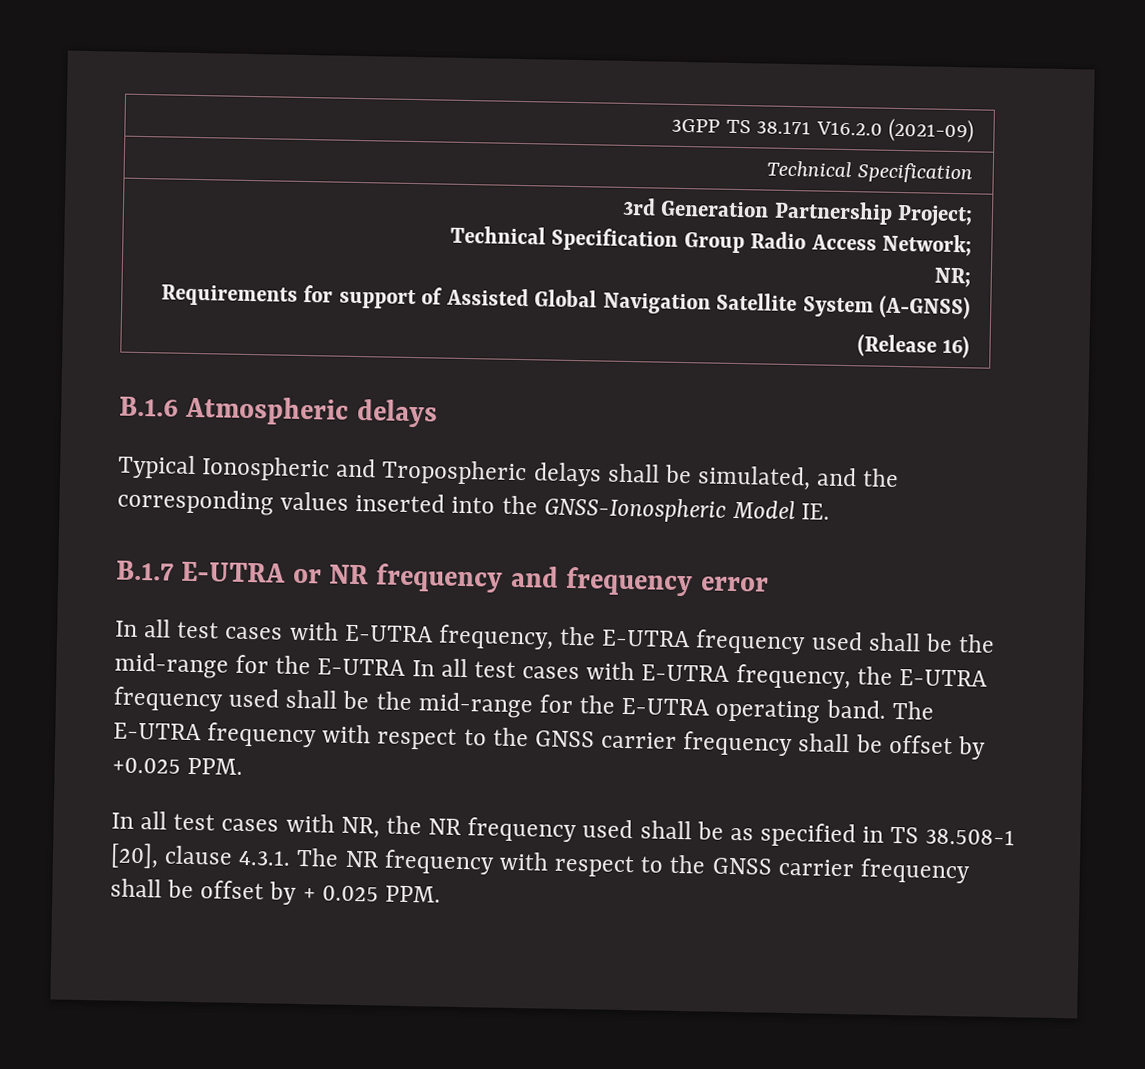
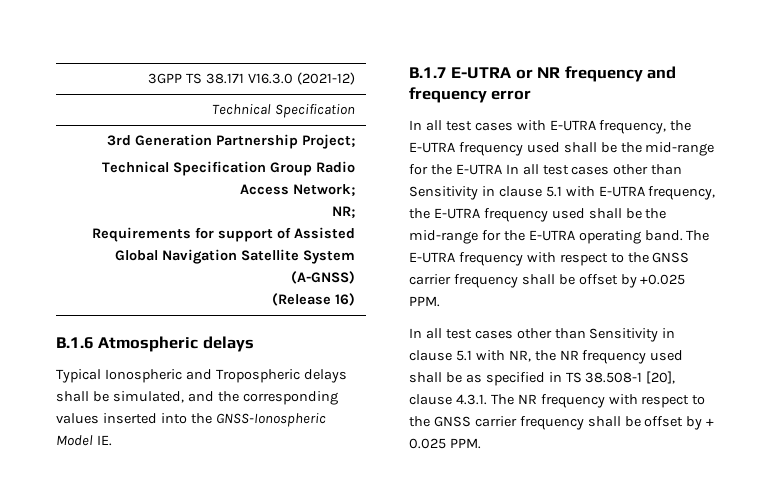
[815,118,975,143] V16.2.0 (2021-09) -> [247,72,355,85] V16.3.0 (2021-12)
(581, 673) none -> [613,164,683,175] [409,186,562,200] other than Sensitivity in clause 5.1
(280, 825) none -> [516,328,676,342] [409,350,472,361] other than Sensitivity in clause 5.1

